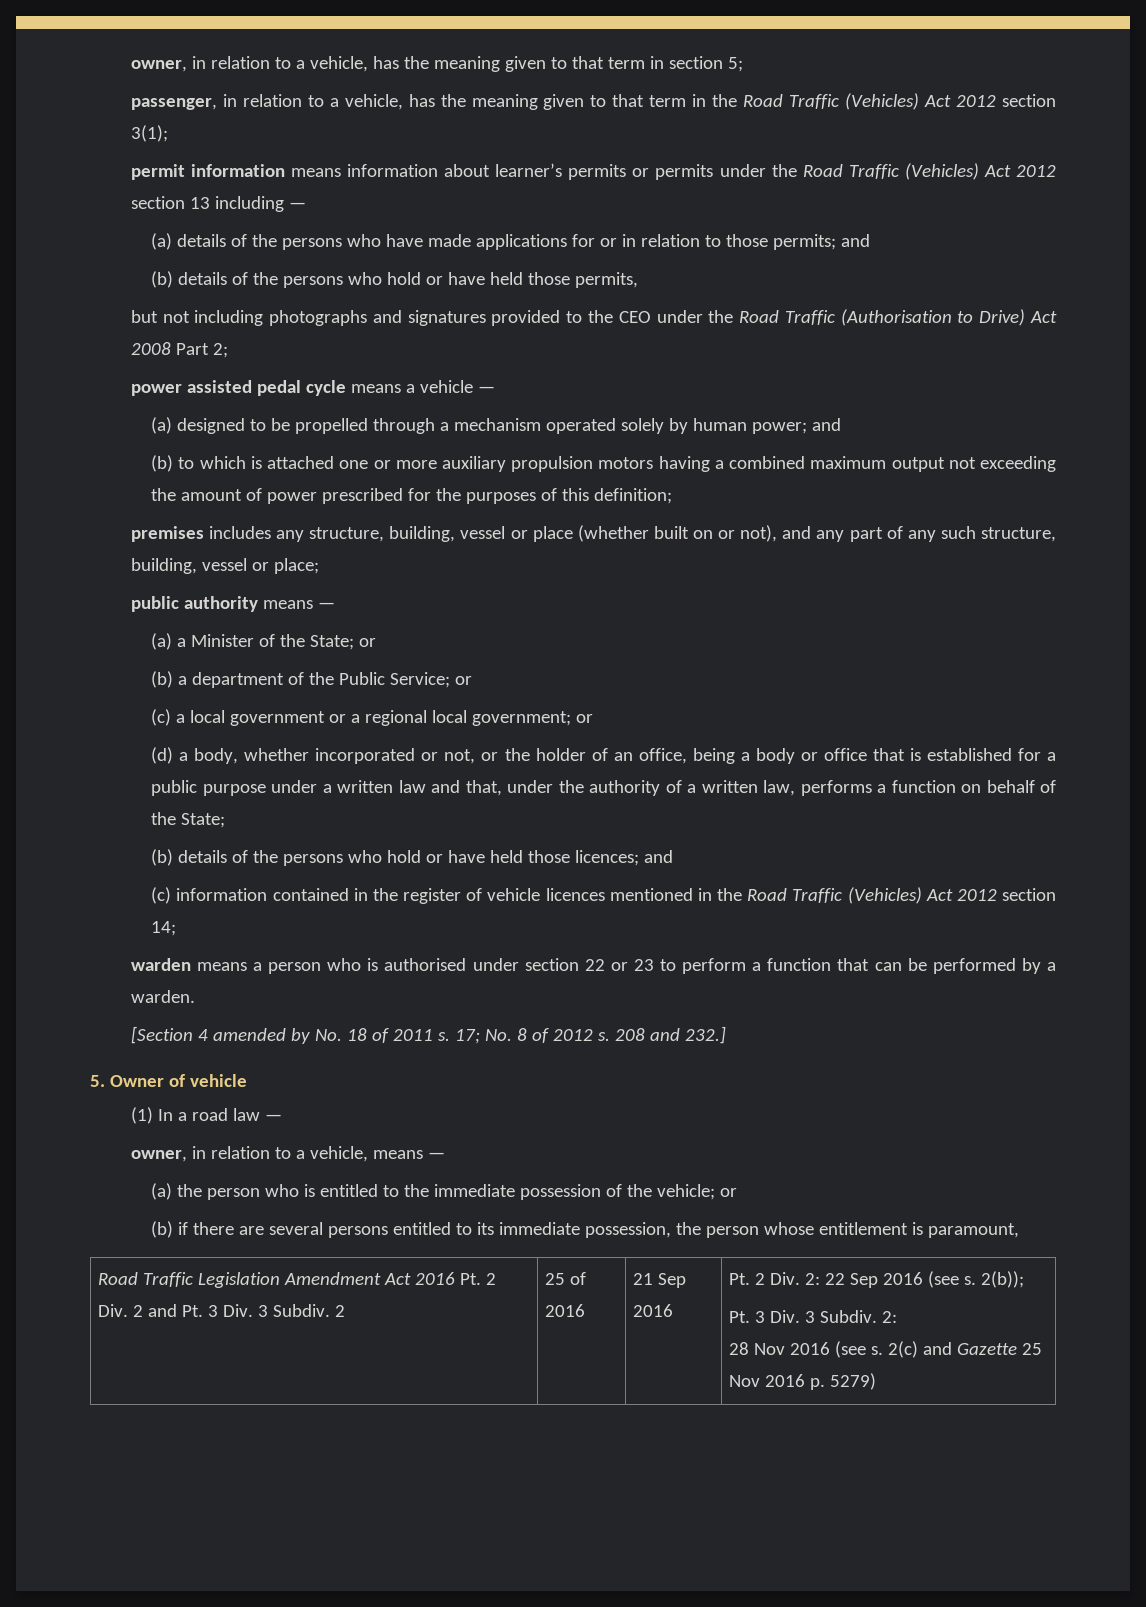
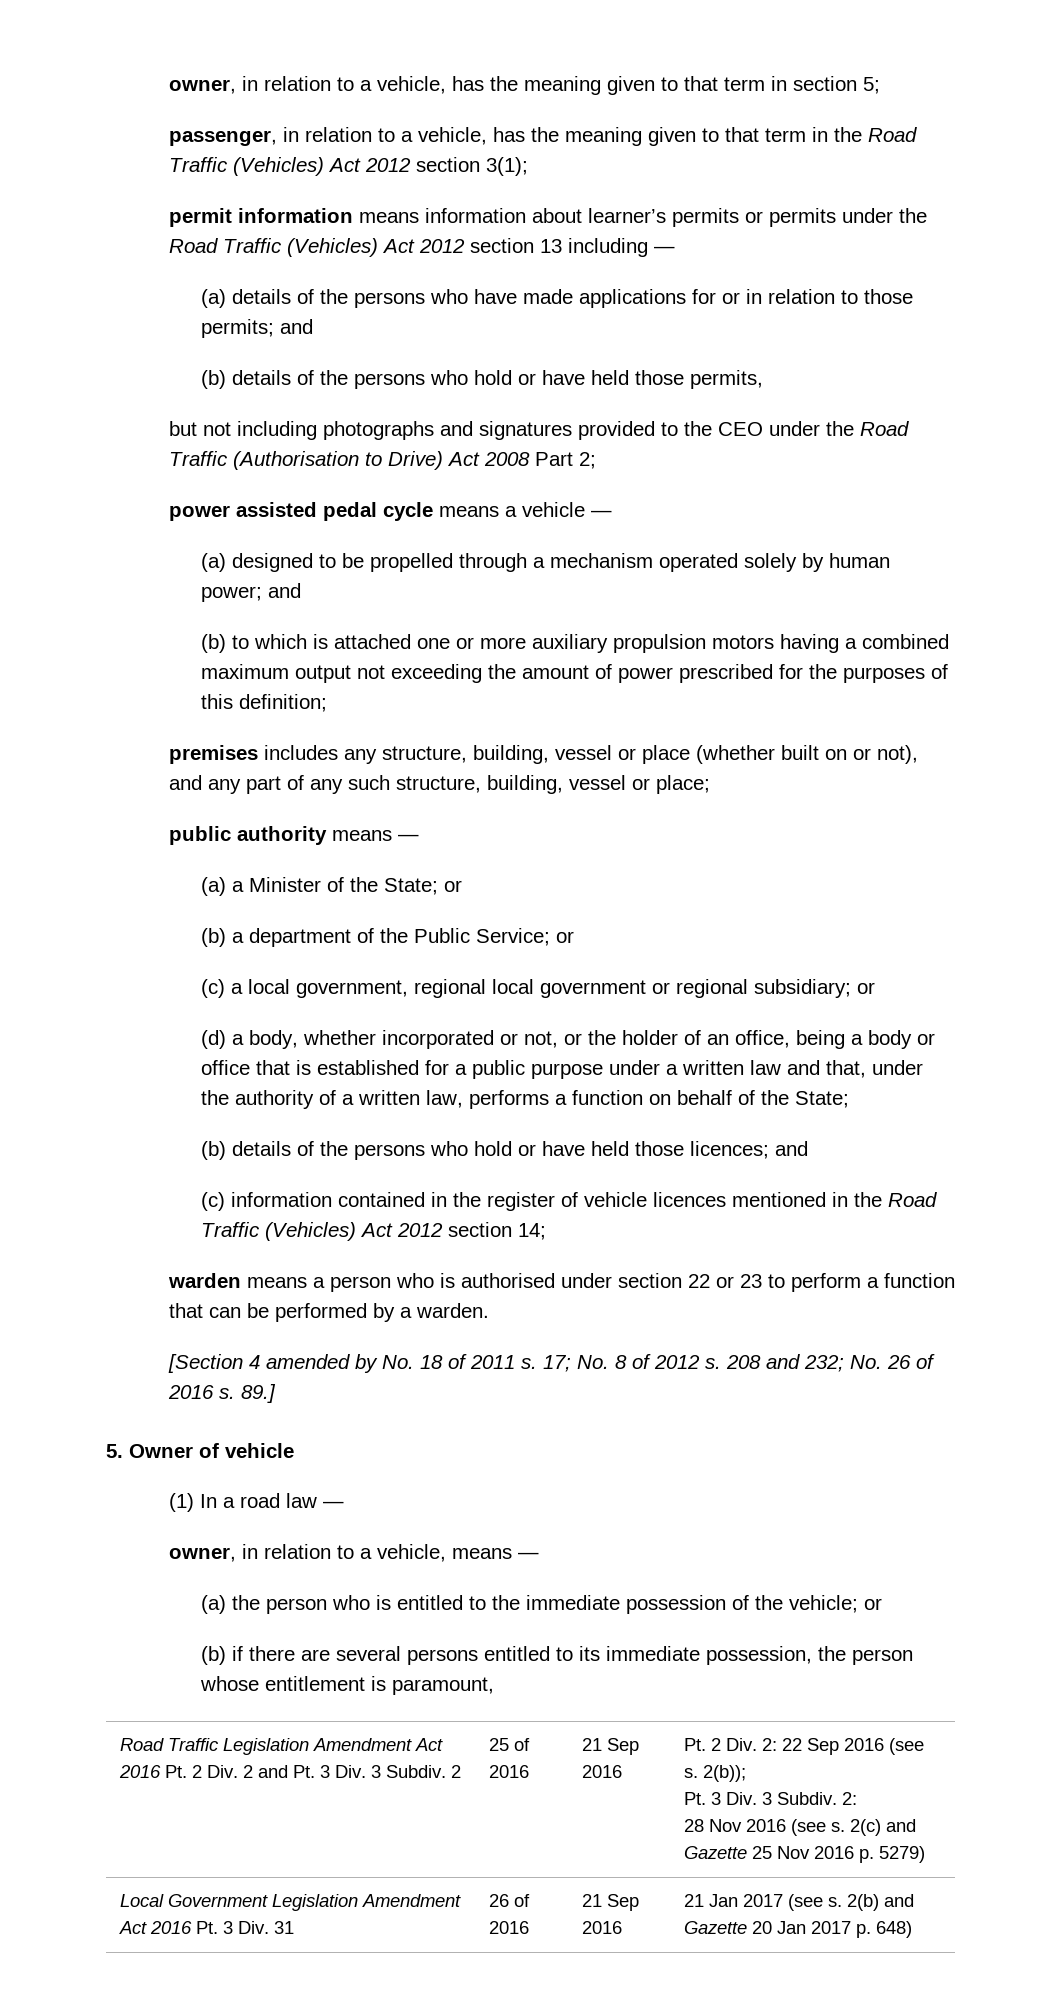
[230,710,572,726] government or a regional local government; -> [295,979,851,998] government, regional local government or regional subsidiary;
[684,1026,726,1044] 232.] -> [804,1354,936,1372] [168,1384,277,1403] 232; No. 26 of 2016 s. 89.]
(876, 1381) none -> [120,1894,462,1911] [119,1921,295,1934] [489,1894,531,1907] [489,1921,530,1934] [582,1894,640,1911] [582,1921,623,1934] [684,1894,915,1911] [684,1921,913,1938] // Local Government Legislation Amendment Act 2016 Pt. 3 Div. 31 | 26 of 2016 | 21 Sep 2016 | 21 Jan 2017 (see s. 2(b) and Gazette 20 Jan 2017 p. 648)

